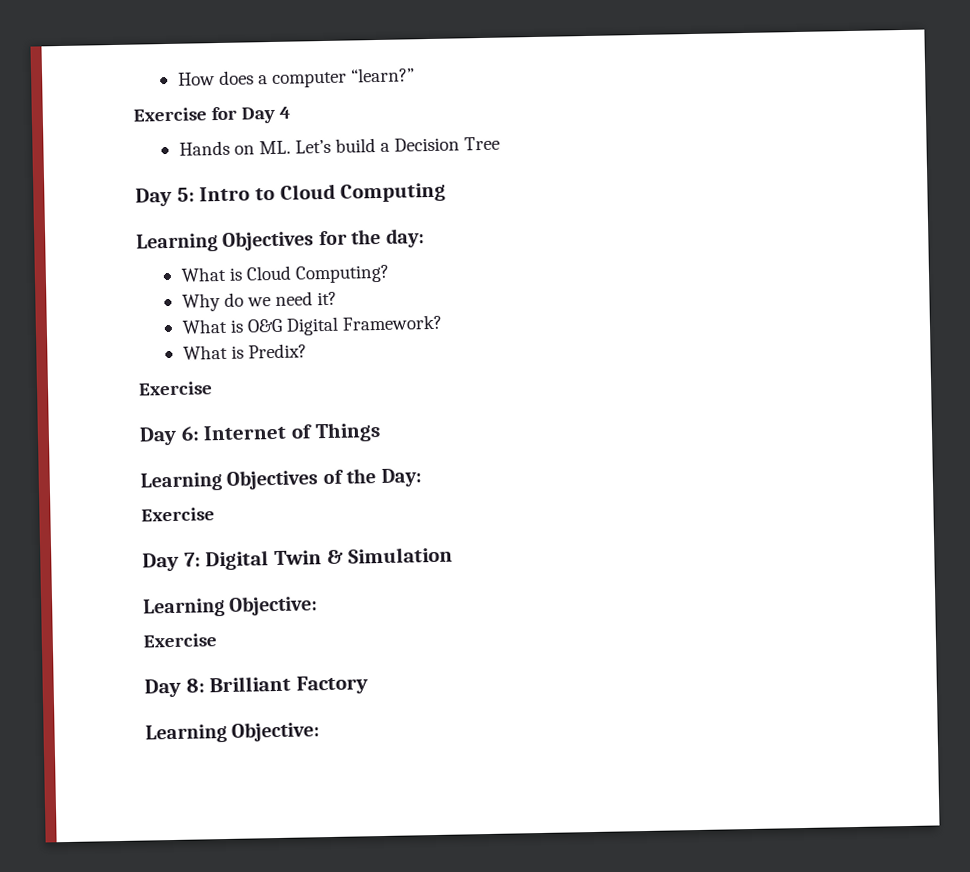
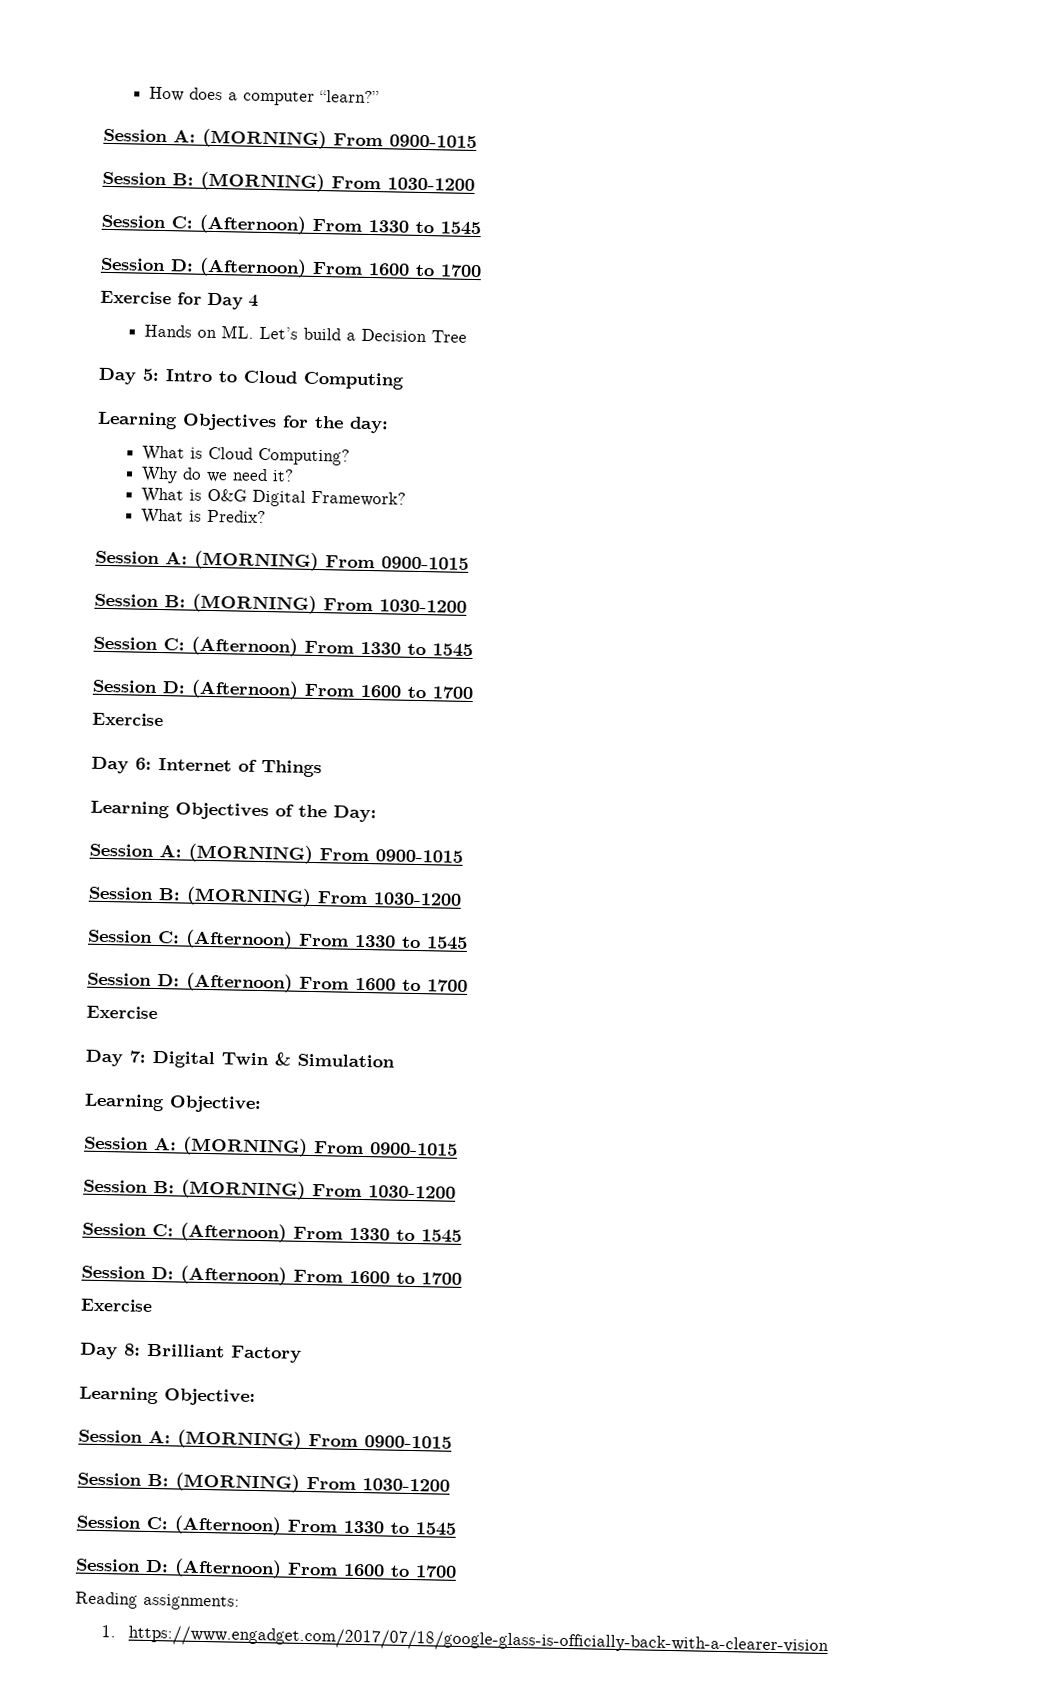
(416, 75) none -> [103,128,477,150] [102,171,475,193] [101,214,481,236] [100,257,482,278] // Session A: (MORNING) From 0900-1015 // Session B: (MORNING) From 1030-1200 // Session C: (Afternoon) From 1330 to 1545 // Session D: (Afternoon) From 1600 to 1700
(307, 351) none -> [95,550,469,572] [94,593,467,615] [93,636,473,658] [92,679,473,700] // Session A: (MORNING) From 0900-1015 // Session B: (MORNING) From 1030-1200 // Session C: (Afternoon) From 1330 to 1545 // Session D: (Afternoon) From 1600 to 1700
(422, 477) none -> [89,843,463,864] [88,886,462,907] [88,929,468,950] [87,972,468,993] // Session A: (MORNING) From 0900-1015 // Session B: (MORNING) From 1030-1200 // Session C: (Afternoon) From 1330 to 1545 // Session D: (Afternoon) From 1600 to 1700
(319, 605) none -> [84,1136,458,1157] [83,1179,456,1200] [82,1222,462,1243] [81,1265,462,1286] // Session A: (MORNING) From 0900-1015 // Session B: (MORNING) From 1030-1200 // Session C: (Afternoon) From 1330 to 1545 // Session D: (Afternoon) From 1600 to 1700
(321, 731) none -> [78,1429,452,1450] [77,1472,450,1493] [76,1515,456,1536] [75,1558,457,1579] [75,1591,240,1611] [101,1624,830,1658] // Session A: (MORNING) From 0900-1015 // Session B: (MORNING) From 1030-1200 // Session C: (Afternoon) From 1330 to 1545 // Session D: (Afternoon) From 1600 to 1700 // Reading assignments: // 1. https://www.engadget.com/2017/07/18/google-glass-is-officially-back-with-a-clearer-vision

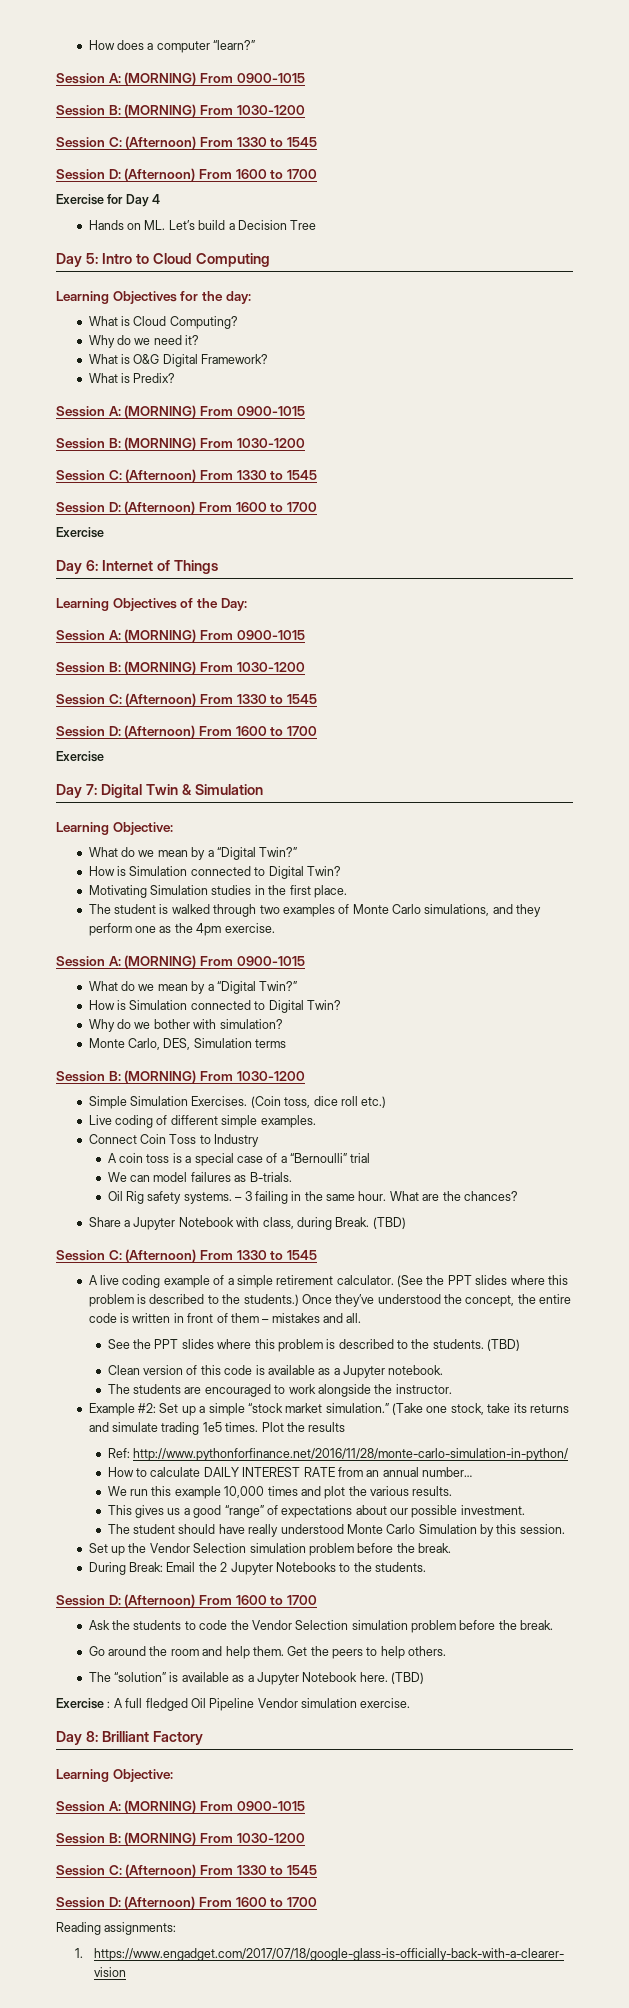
[84,1136,458,1157] [83,1179,456,1200] [82,1222,462,1243] [81,1265,462,1286] [80,1298,153,1312] // Session A: (MORNING) From 0900-1015 // Session B: (MORNING) From 1030-1200 // Session C: (Afternoon) From 1330 to 1545 // Session D: (Afternoon) From 1600 to 1700 // Exercise -> [88,847,298,860] [88,866,341,879] [88,885,347,898] [88,904,542,917] [88,923,275,936] [56,955,305,968] [88,981,298,994] [88,1000,341,1013] [88,1019,283,1032] [88,1038,287,1050] [56,1070,305,1083] [88,1096,387,1109] [88,1115,316,1128] [88,1134,260,1147] [107,1153,371,1166] [107,1172,292,1182] [107,1191,518,1204] [88,1217,406,1230] [56,1249,317,1262] [88,1275,568,1288] [88,1294,572,1307] [88,1313,362,1323] [107,1339,521,1352] [107,1365,444,1378] [107,1384,452,1397] [88,1403,569,1416] [88,1422,346,1435] [107,1448,569,1461] [107,1467,473,1477] [107,1486,453,1499] [107,1505,525,1518] [107,1524,565,1537] [88,1543,452,1556] [88,1562,427,1575] [56,1594,317,1607] [88,1620,554,1633] [88,1646,447,1659] [88,1672,425,1685] [56,1698,411,1711] // What do we mean by a “Digital Twin?” // How is Simulation connected to Digital Twin? // Motivating Simulation studies in the first place. // The student is walked through two examples of Monte Carlo simulations, and they perform one as the 4pm exercise. // Session A: (MORNING) From 0900-1015 // What do we mean by a “Digital Twin?” // How is Simulation connected to Digital Twin? // Why do we bother with simulation? // Monte Carlo, DES, Simulation terms // Session B: (MORNING) From 1030-1200 // Simple Simulation Exercises. (Coin toss, dice roll etc.) // Live coding of different simple examples. // Connect Coin Toss to Industry // A coin toss is a special case of a “Bernoulli” trial // We can model failures as B-trials. // Oil Rig safety systems. – 3 failing in the same hour. What are the chances? // Share a Jupyter Notebook with class, during Break. (TBD) // Session C: (Afternoon) From 1330 to 1545 // A live coding example of a simple retirement calculator. (See the PPT slides where this problem is described to the students.) Once they’ve understood the concept, the entire code is written in front of them – mistakes and all. // See the PPT slides where this problem is described to the students. (TBD) // Clean version of this code is available as a Jupyter notebook. // The students are encouraged to work alongside the instructor. // Example #2: Set up a simple “stock market simulation.” (Take one stock, take its returns and simulate trading 1e5 times. Plot the results // Ref: http://www.pythonforfinance.net/2016/11/28/monte-carlo-simulation-in-python/ // How to calculate DAILY INTEREST RATE from an annual number… // We run this example 10,000 times and plot the various results. // This gives us a good “range” of expectations about our possible investment. // The student should have really understood Monte Carlo Simulation by this session. // Set up the Vendor Selection simulation problem before the break. // During Break: Email the 2 Jupyter Notebooks to the students. // Session D: (Afternoon) From 1600 to 1700 // Ask the students to code the Vendor Selection simulation problem before the break. // Go around the room and help them. Get the peers to help others. // The “solution” is available as a Jupyter Notebook here. (TBD) // Exercise : A full fledged Oil Pipeline Vendor simulation exercise.

